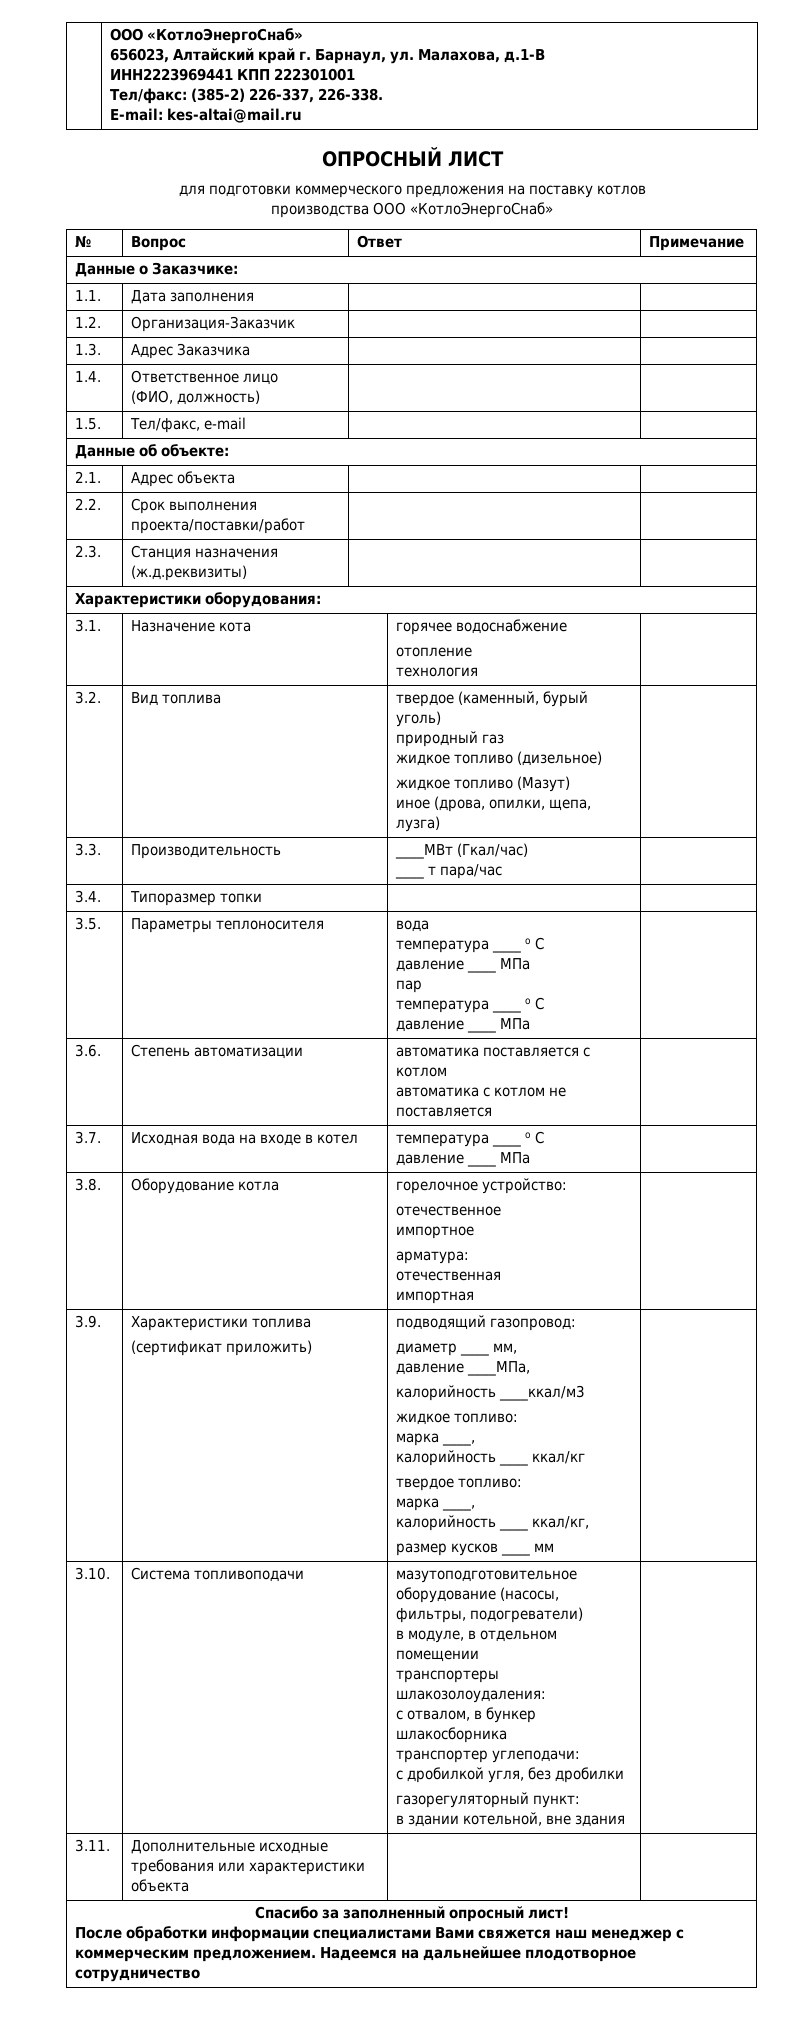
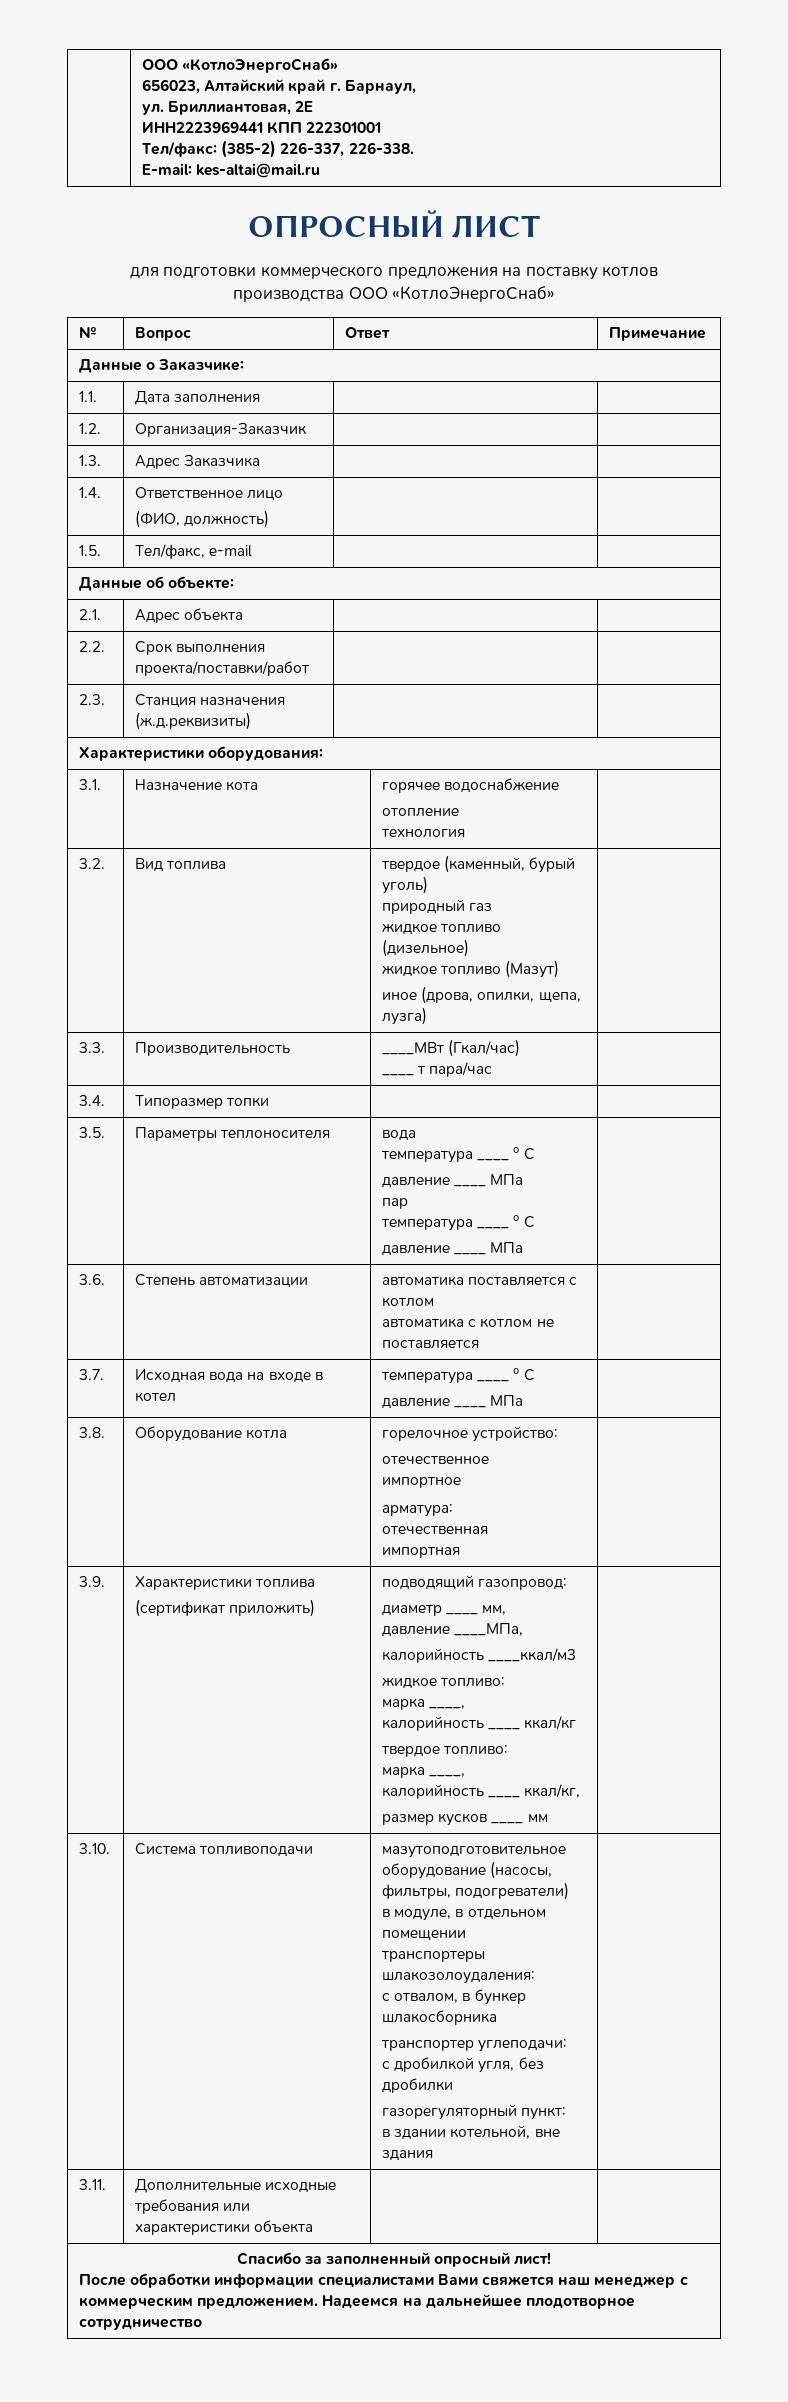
[389,49,545,64] ул. Малахова, д.1-В -> [142,101,314,115] // ул. Бриллиантовая, 2Е

